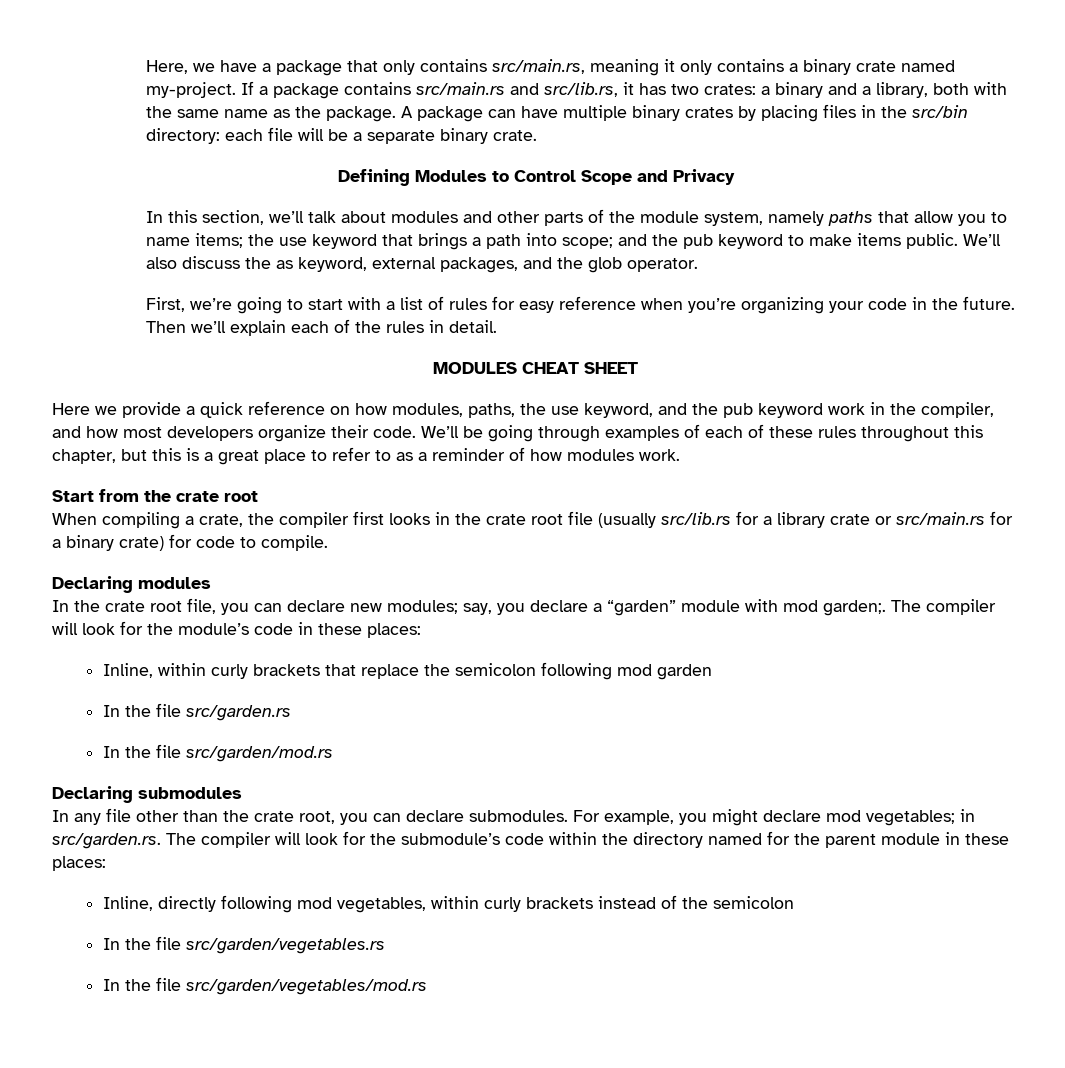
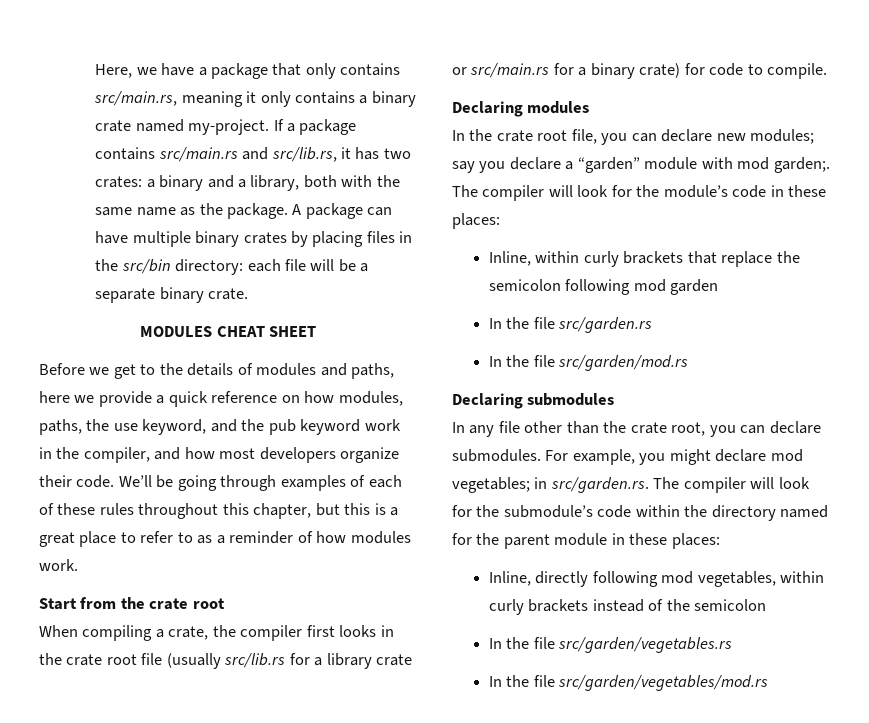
[337,169,735,186] [146,209,1008,226] [146,233,1002,250] [146,256,699,273] [146,296,1016,314] [146,319,498,336] [433,362,638,374] [52,403,90,415] Defining Modules to Control Scope and Privacy // In this section, we’ll talk about modules and other parts of the module system, namely paths that allow you to name items; the use keyword that brings a path into scope; and the pub keyword to make items public. We’ll also discuss the as keyword, external packages, and the glob operator. // First, we’re going to start with a list of rules for easy reference when you’re organizing your code in the future. Then we’ll explain each of the rules in detail. // MODULES CHEAT SHEET // Here -> [140,326,316,337] [39,363,395,379] [39,391,70,403] MODULES CHEAT SHEET // Before we get to the details of modules and paths, here
[463,603,492,615] say, -> [452,161,475,173] say

